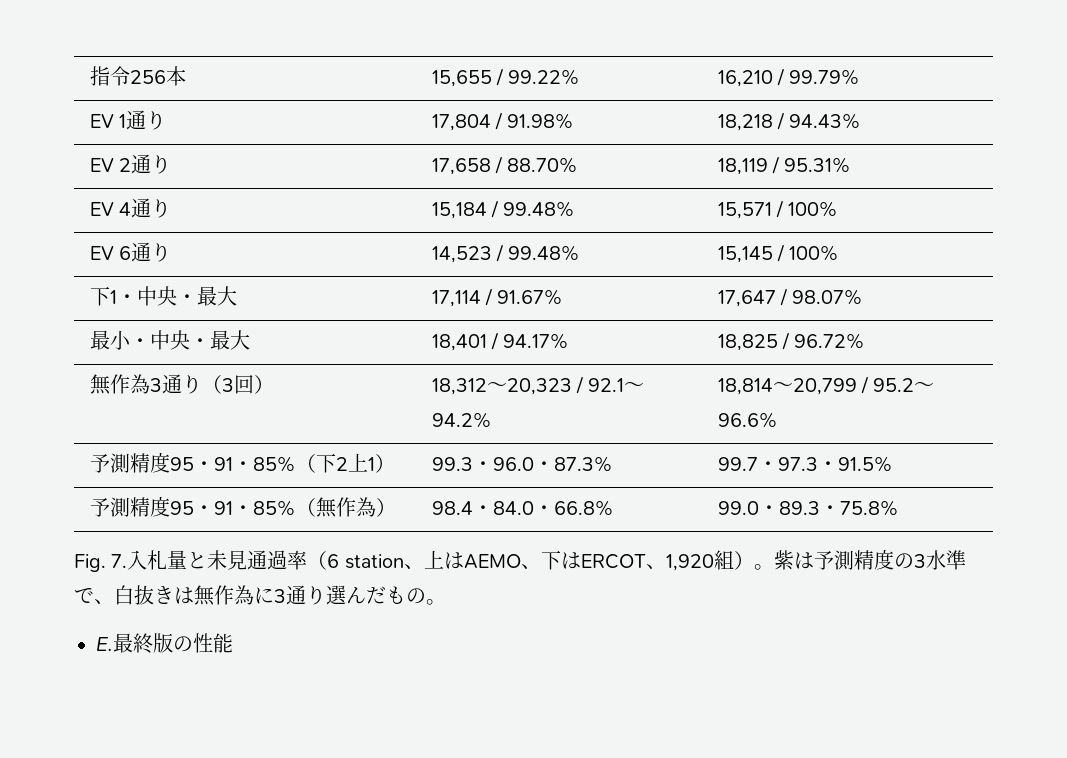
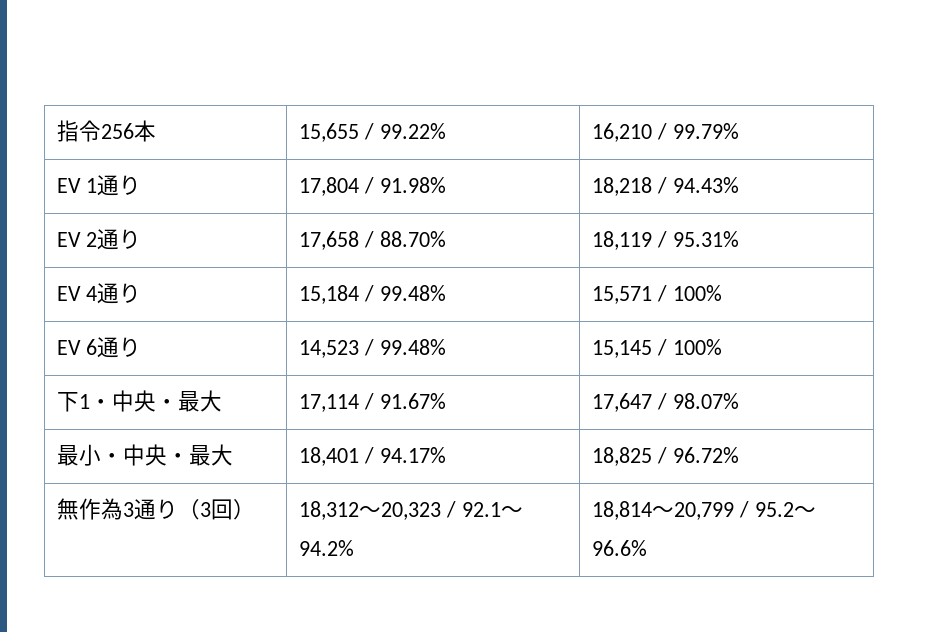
[89,452,395,473] [431,456,613,472] [717,456,893,472] [89,496,396,518] [431,500,614,516] [717,500,899,516] [74,549,966,572] [74,585,446,606] [96,633,233,654] // 予測精度95・91・85%（下2上1） | 99.3・96.0・87.3% | 99.7・97.3・91.5% // 予測精度95・91・85%（無作為） | 98.4・84.0・66.8% | 99.0・89.3・75.8% // Fig. 7.入札量と未見通過率（6 station、上はAEMO、下はERCOT、1,920組）。紫は予測精度の3水準で、白抜きは無作為に3通り選んだもの。 // E.最終版の性能 -> (648, 548) none

